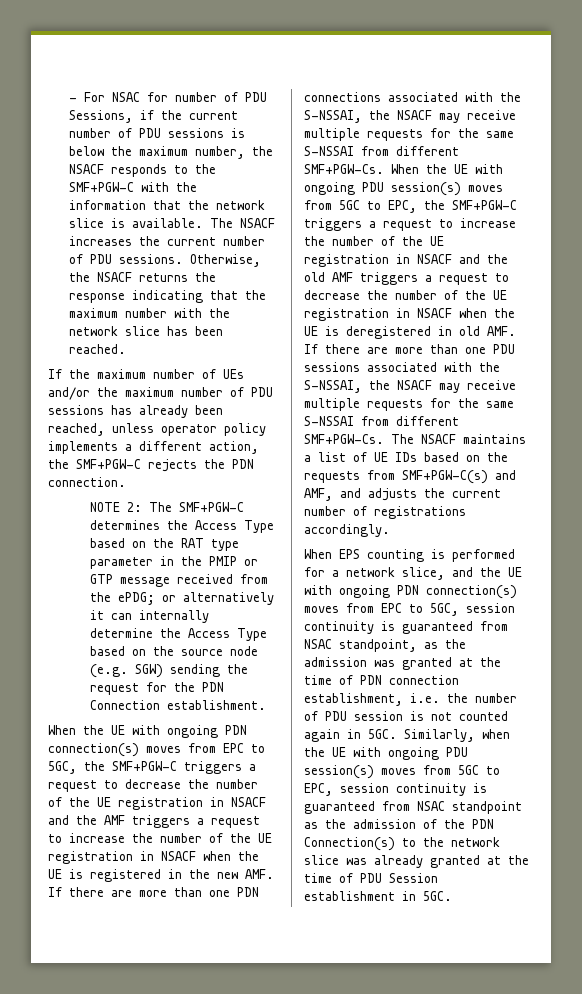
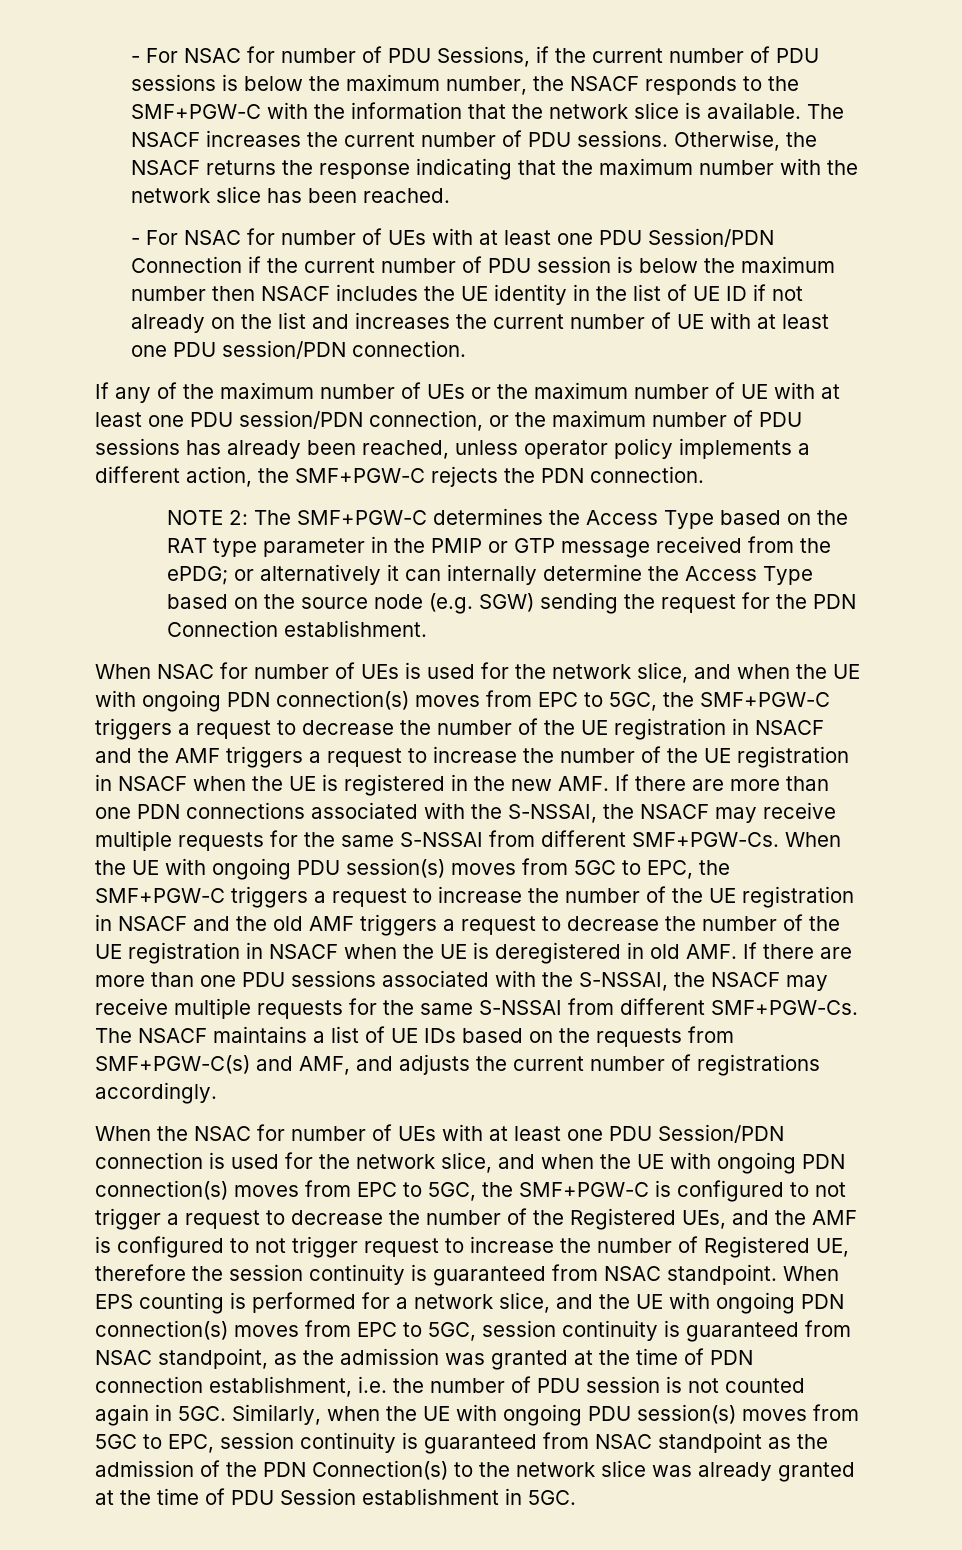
[48,369,62,379] // If -> [131,228,775,247] [131,256,836,273] [131,284,804,305] [131,312,830,333] [131,340,467,359] [95,382,177,403] // - For NSAC for number of UEs with at least one PDU Session/PDN Connection if the current number of PDU session is below the maximum number then NSACF includes the UE identity in the list of UE ID if not already on the list and increases the current number of UE with at least one PDU session/PDN connection. // If any of
[48,387,90,400] and/or -> [471,382,840,399] [95,410,509,431] or the maximum number of UE with at least one PDU session/PDN connection, or
(76, 730) none -> [157,662,790,683] NSAC for number of UEs is used for the network slice, and when
(332, 554) none -> [157,1124,784,1143] [95,1152,845,1174] [95,1180,846,1202] [95,1208,857,1230] [95,1236,849,1258] [95,1264,839,1286] the NSAC for number of UEs with at least one PDU Session/PDN connection is used for the network slice, and when the UE with ongoing PDN connection(s) moves from EPC to 5GC, the SMF+PGW-C is configured to not trigger a request to decrease the number of the Registered UEs, and the AMF is configured to not trigger request to increase the number of Registered UE, therefore the session continuity is guaranteed from NSAC standpoint. When

